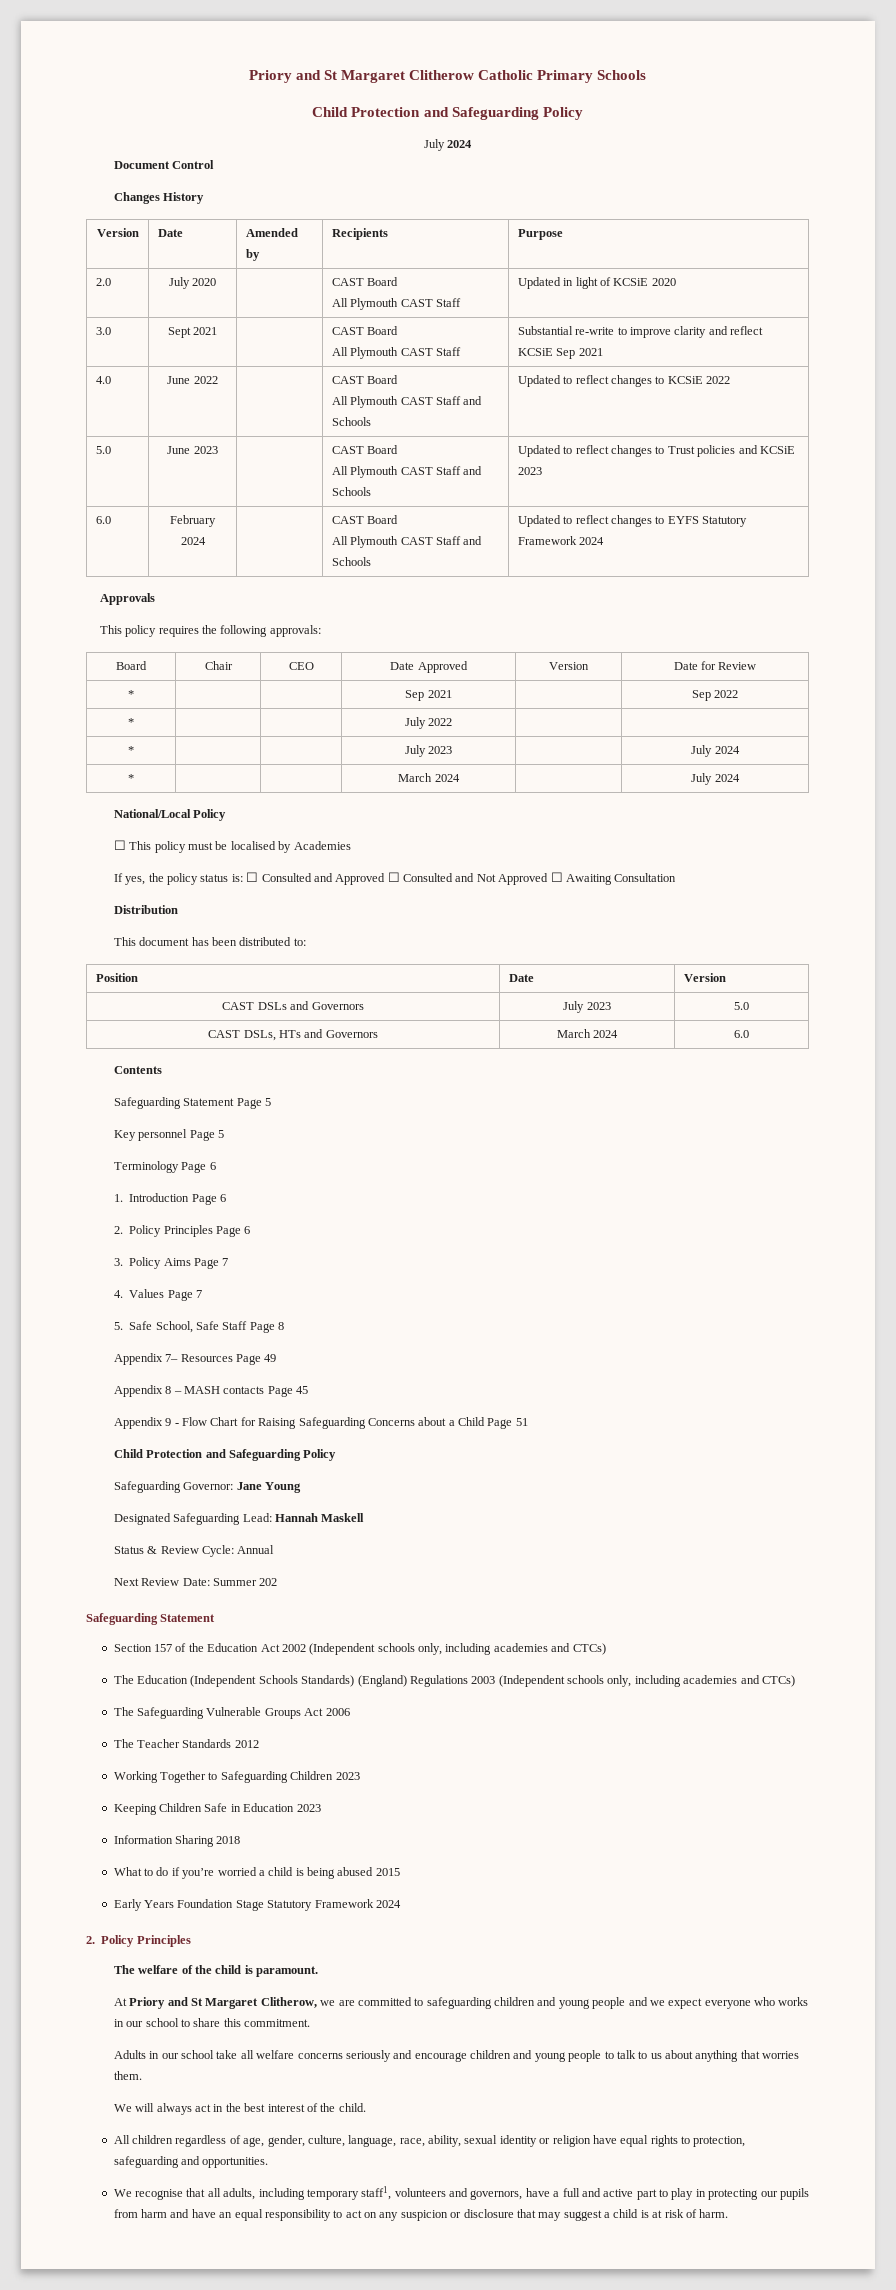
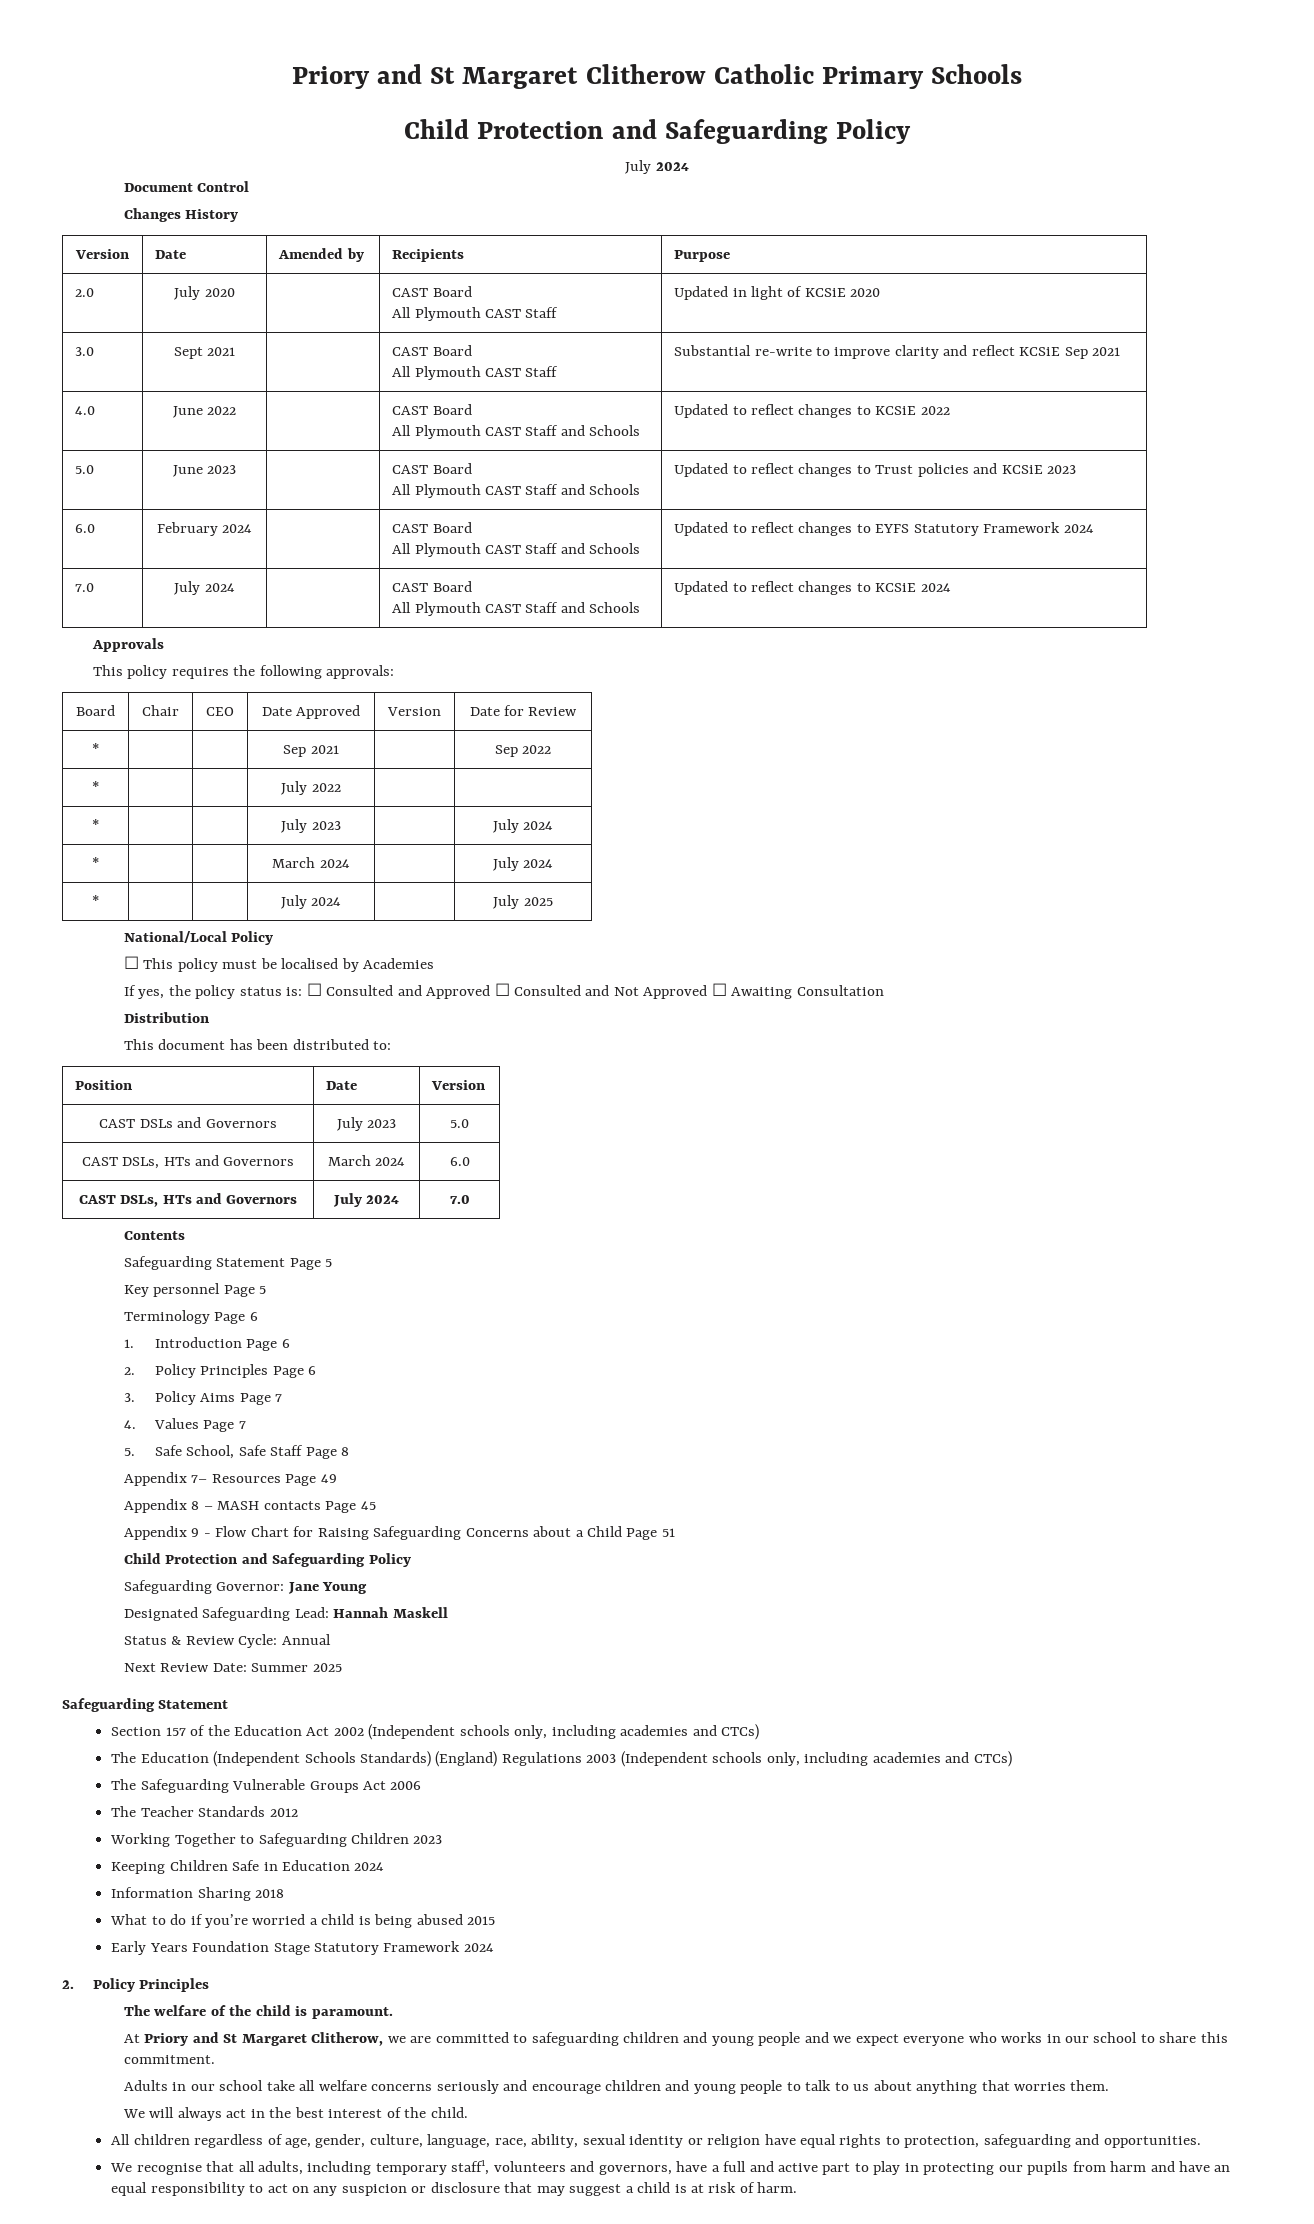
(605, 541) none -> [75,583,95,592] [174,581,235,595] [392,581,472,592] [392,602,641,616] [674,581,951,595] // 7.0 | July 2024 | | CAST Board // All Plymouth CAST Staff and Schools | Updated to reflect changes to KCSiE 2024
(740, 778) none -> [92,895,99,906] [280,895,342,909] [493,895,553,909] // * | | | July 2024 | | July 2025
(749, 1034) none -> [78,1193,298,1207] [332,1193,400,1207] [449,1195,470,1204] // CAST DSLs, HTs and Governors | July 2024 | 7.0
[259,1578,278,1586] 202 -> [312,1663,342,1672] 2025
[296,1804,321,1812] 2023 -> [354,1862,385,1871] 2024

